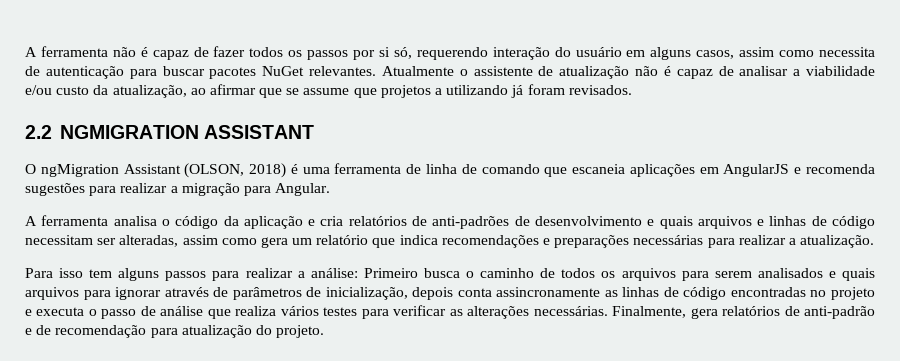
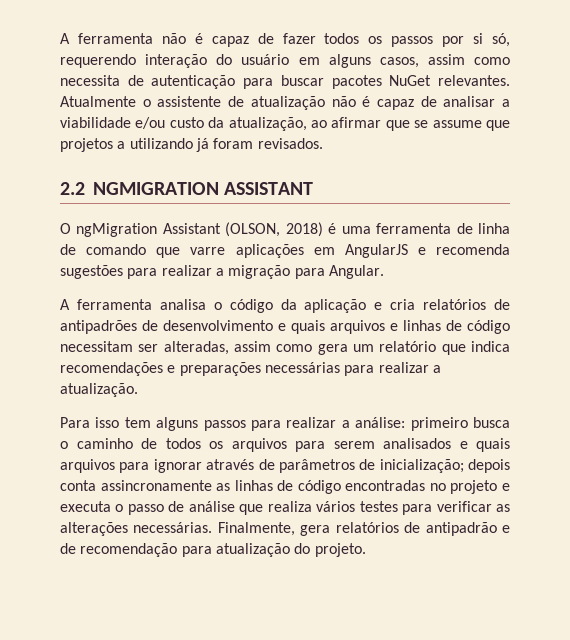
[572,164,626,174] escaneia -> [190,247,226,255] varre
[432,216,510,229] anti-padrões -> [60,320,137,334] antipadrões
[363,268,418,278] Primeiro -> [410,417,468,431] primeiro
[325,287,408,300] inicialização, -> [379,459,464,473] inicialização;
[804,306,876,319] anti-padrão -> [425,522,497,536] antipadrão

